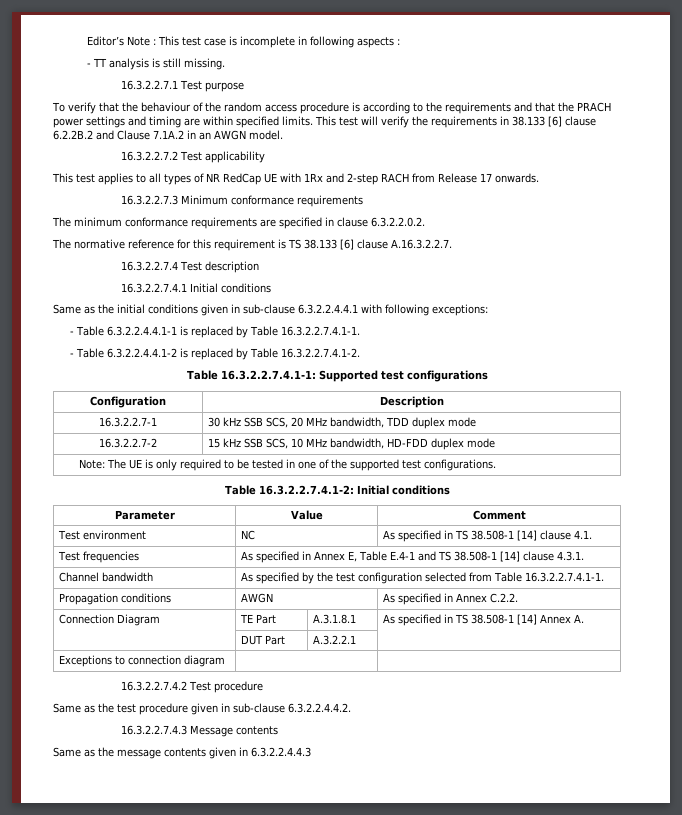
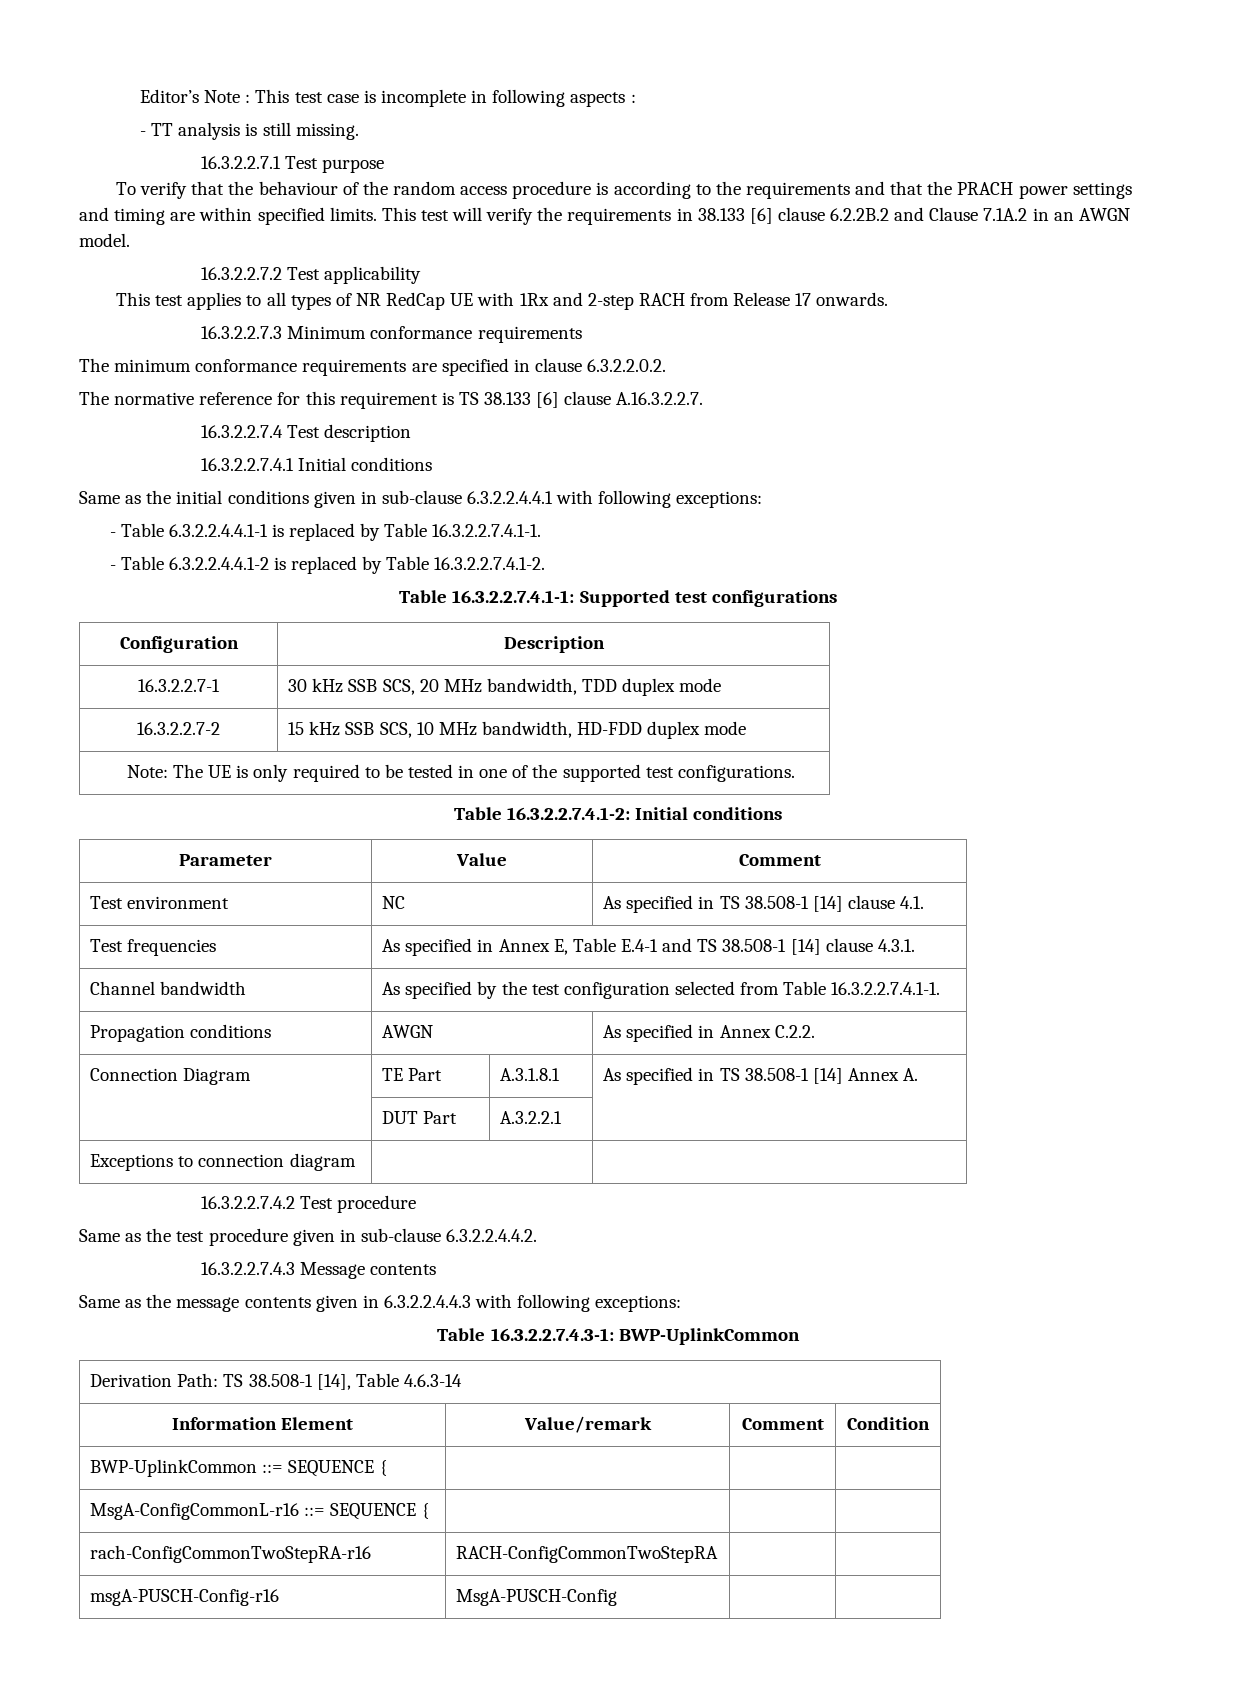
(311, 752) none -> [475,1294,682,1312] [437,1328,800,1345] [90,1373,463,1390] [171,1417,354,1430] [523,1416,652,1433] [741,1418,824,1430] [847,1417,930,1430] [90,1459,387,1477] [90,1503,429,1520] [90,1545,372,1563] [456,1546,719,1563] [90,1589,280,1606] [456,1589,618,1606] with following exceptions: // Table 16.3.2.2.7.4.3-1: BWP-UplinkCommon // Derivation Path: TS 38.508-1 [14], Table 4.6.3-14 // Information Element | Value/remark | Comment | Condition // BWP-UplinkCommon ::= SEQUENCE { | | | // MsgA-ConfigCommonL-r16 ::= SEQUENCE { | | | // rach-ConfigCommonTwoStepRA-r16 | RACH-ConfigCommonTwoStepRA | | // msgA-PUSCH-Config-r16 | MsgA-PUSCH-Config | |

